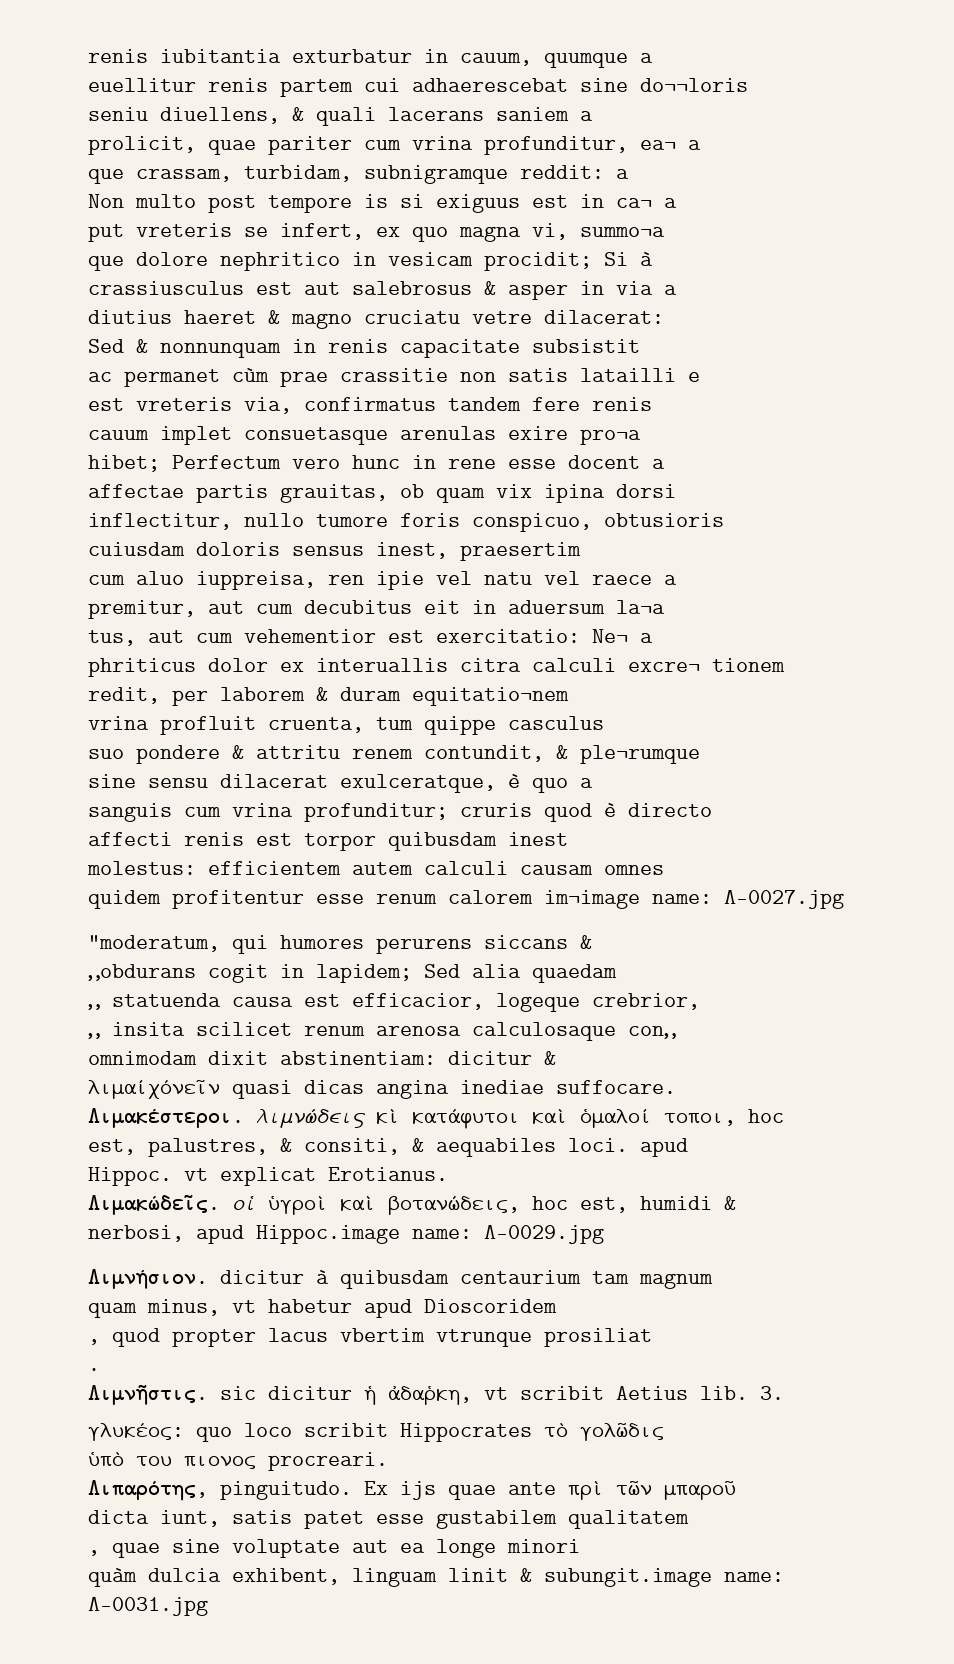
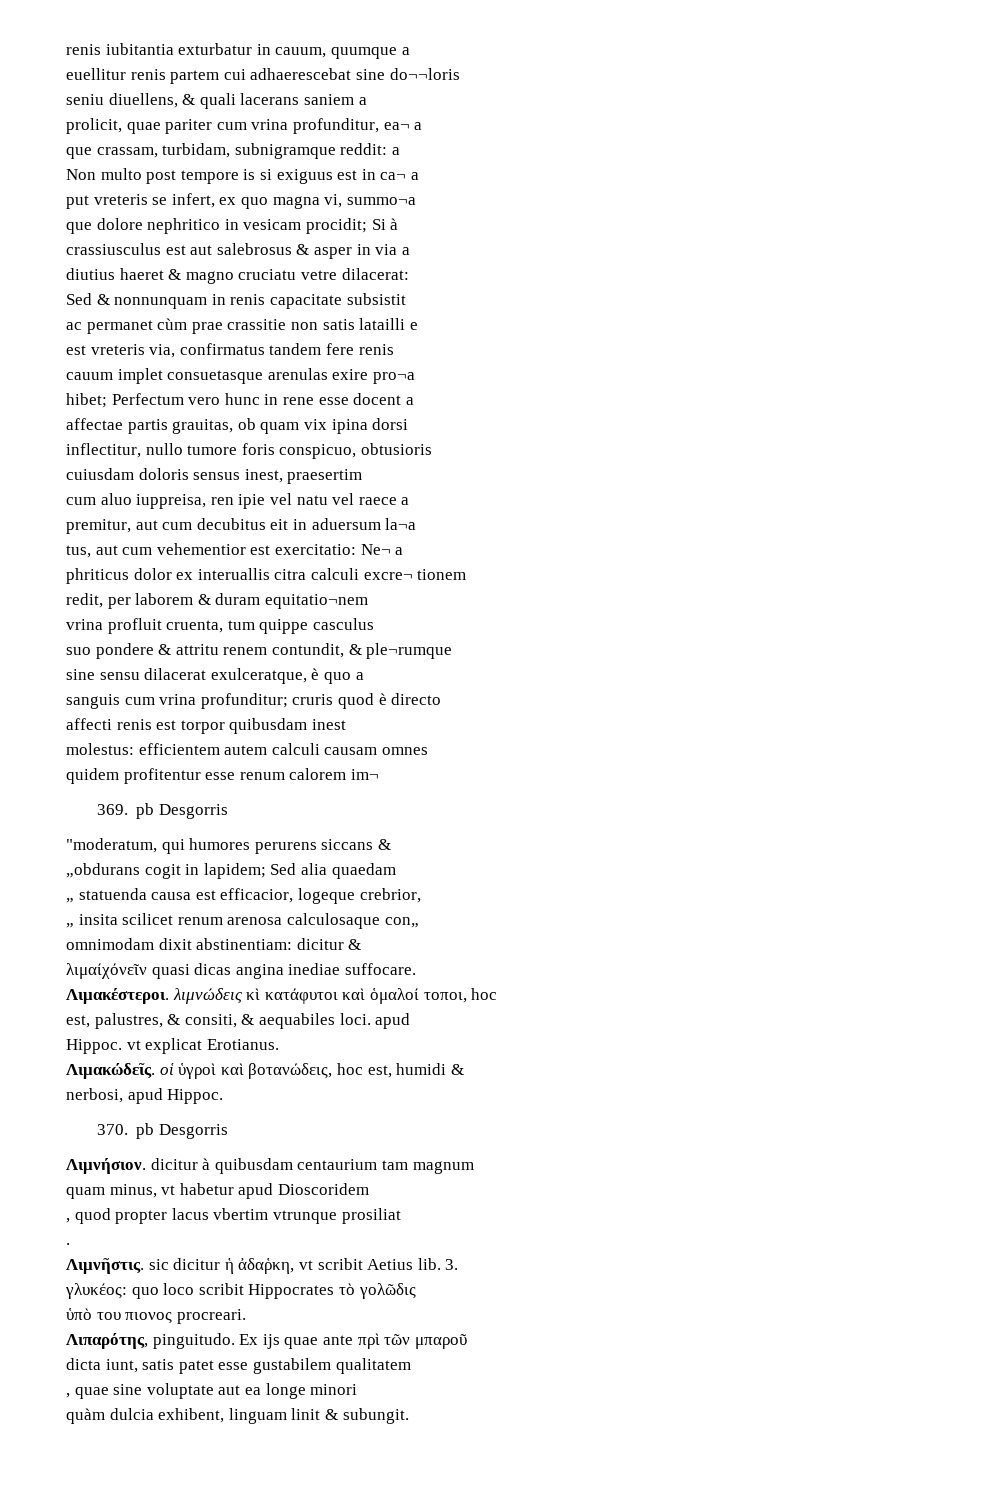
[544,889,844,909] im¬image name: Λ-0027.jpg -> [350,769,379,780] [96,803,228,819] im¬ // 369. pb Desgorris
[256,1224,604,1244] Hippoc.image name: Λ-0029.jpg -> [167,1089,224,1104] [96,1123,228,1139] Hippoc. // 370. pb Desgorris
[544,1568,784,1587] [88,1596,208,1616] subungit.image name: Λ-0031.jpg -> [342,1408,409,1424] subungit.

